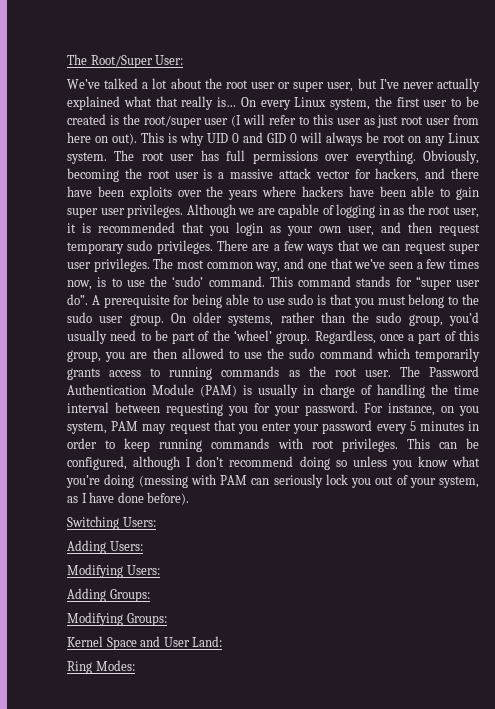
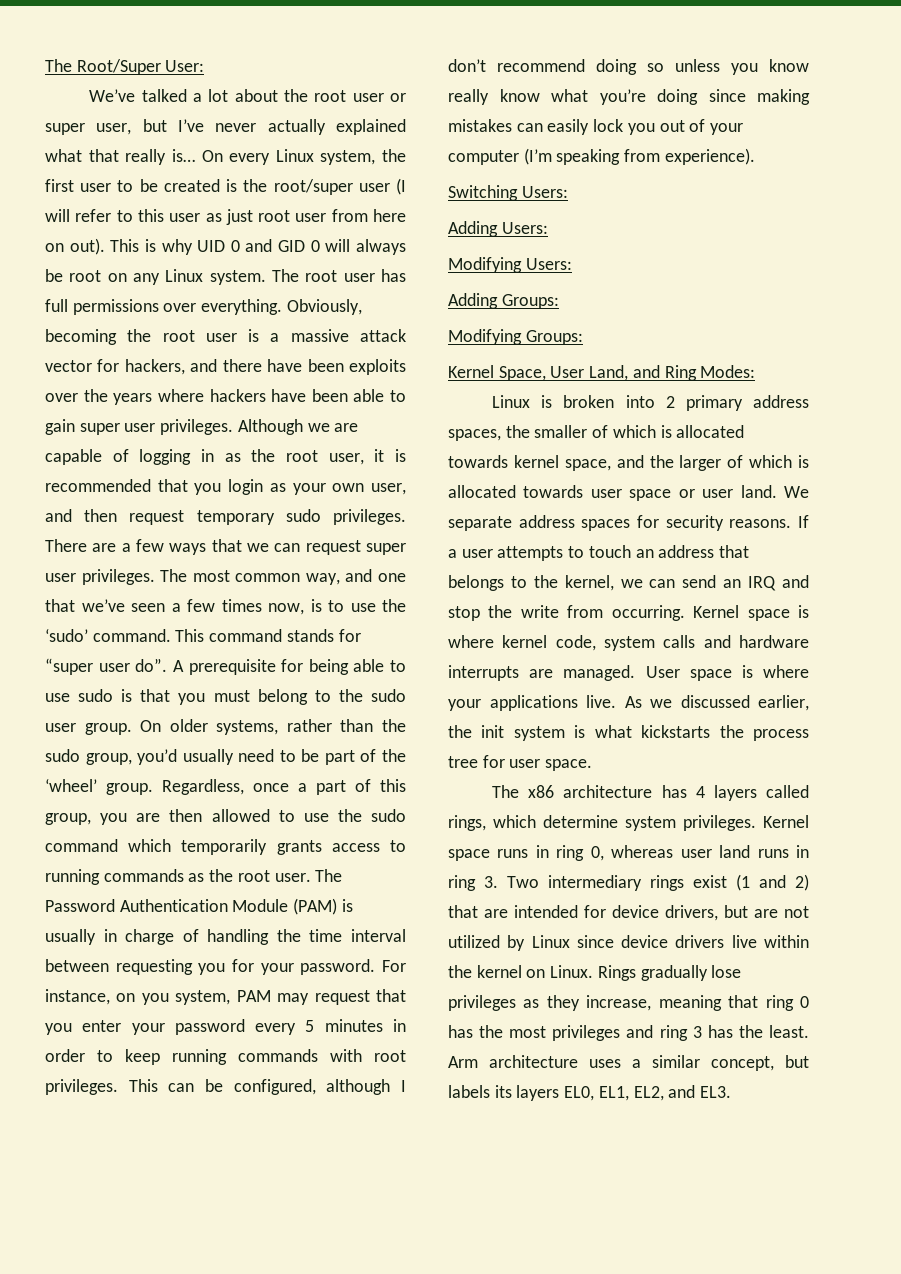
(448, 461) none -> [448,89,540,105] really know
[138,474,323,488] (messing with PAM can seriously -> [708,89,810,105] [448,119,590,135] since making mistakes can easily
[439,476,479,488] [67,492,190,505] system, as I have done before). -> [448,148,755,165] computer (I’m speaking from experience).
[106,636,223,650] [67,660,135,674] Space and User Land: // Ring Modes: -> [498,365,756,381] [492,395,809,411] [448,425,745,441] [448,455,809,471] [448,485,810,501] [448,515,809,531] [448,545,750,561] [448,575,809,591] [448,605,809,621] [448,635,809,651] [448,665,809,681] [448,695,809,711] [448,725,809,741] [448,755,593,771] [492,785,809,801] [448,815,809,831] [448,845,810,861] [448,874,809,891] [448,905,809,921] [448,935,809,951] [448,965,742,981] [448,995,809,1011] [448,1025,809,1041] [448,1055,809,1071] [448,1085,732,1101] Space, User Land, and Ring Modes: // Linux is broken into 2 primary address spaces, the smaller of which is allocated towards kernel space, and the larger of which is allocated towards user space or user land. We separate address spaces for security reasons. If a user attempts to touch an address that belongs to the kernel, we can send an IRQ and stop the write from occurring. Kernel space is where kernel code, system calls and hardware interrupts are managed. User space is where your applications live. As we discussed earlier, the init system is what kickstarts the process tree for user space. // The x86 architecture has 4 layers called rings, which determine system privileges. Kernel space runs in ring 0, whereas user land runs in ring 3. Two intermediary rings exist (1 and 2) that are intended for device drivers, but are not utilized by Linux since device drivers live within the kernel on Linux. Rings gradually lose privileges as they increase, meaning that ring 0 has the most privileges and ring 3 has the least. Arm architecture uses a similar concept, but labels its layers EL0, EL1, EL2, and EL3.

